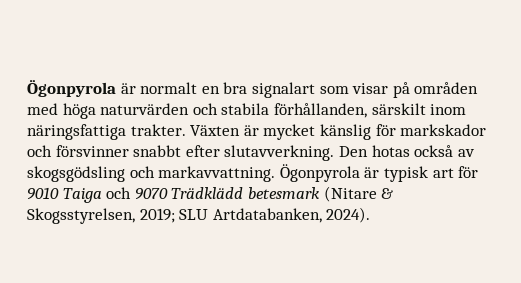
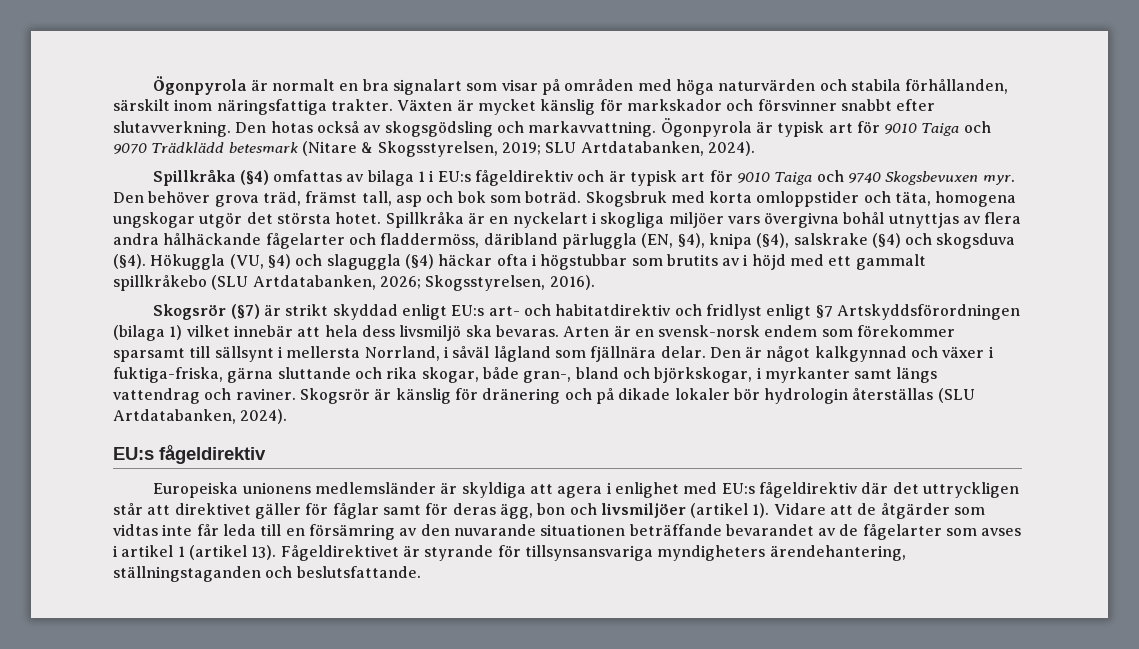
(371, 215) none -> [153,169,1015,186] [113,191,1017,207] [113,212,1022,228] [113,233,1016,249] [113,254,926,270] [113,275,595,291] [153,304,1020,320] [113,325,956,341] [113,346,994,362] [113,367,938,383] [113,388,975,404] [113,409,288,424] [113,445,266,464] [153,482,1019,498] [113,503,986,519] [113,524,1022,540] [113,545,906,561] [113,566,421,582] // Spillkråka (§4) omfattas av bilaga 1 i EU:s fågeldirektiv och är typisk art för 9010 Taiga och 9740 Skogsbevuxen myr. Den behöver grova träd, främst tall, asp och bok som boträd. Skogsbruk med korta omloppstider och täta, homogena ungskogar utgör det största hotet. Spillkråka är en nyckelart i skogliga miljöer vars övergivna bohål utnyttjas av flera andra hålhäckande fågelarter och fladdermöss, däribland pärluggla (EN, §4), knipa (§4), salskrake (§4) och skogsduva (§4). Hökuggla (VU, §4) och slaguggla (§4) häckar ofta i högstubbar som brutits av i höjd med ett gammalt spillkråkebo (SLU Artdatabanken, 2026; Skogsstyrelsen, 2016). // Skogsrör (§7) är strikt skyddad enligt EU:s art- och habitatdirektiv och fridlyst enligt §7 Artskyddsförordningen (bilaga 1) vilket innebär att hela dess livsmiljö ska bevaras. Arten är en svensk-norsk endem som förekommer sparsamt till sällsynt i mellersta Norrland, i såväl lågland som fjällnära delar. Den är något kalkgynnad och växer i fuktiga-friska, gärna sluttande och rika skogar, både gran-, bland och björkskogar, i myrkanter samt längs vattendrag och raviner. Skogsrör är känslig för dränering och på dikade lokaler bör hydrologin återställas (SLU Artdatabanken, 2024). // EU:s fågeldirektiv // Europeiska unionens medlemsländer är skyldiga att agera i enlighet med EU:s fågeldirektiv där det uttryckligen står att direktivet gäller för fåglar samt för deras ägg, bon och livsmiljöer (artikel 1). Vidare att de åtgärder som vidtas inte får leda till en försämring av den nuvarande situationen beträffande bevarandet av de fågelarter som avses i artikel 1 (artikel 13). Fågeldirektivet är styrande för tillsynsansvariga myndigheters ärendehantering, ställningstaganden och beslutsfattande.

